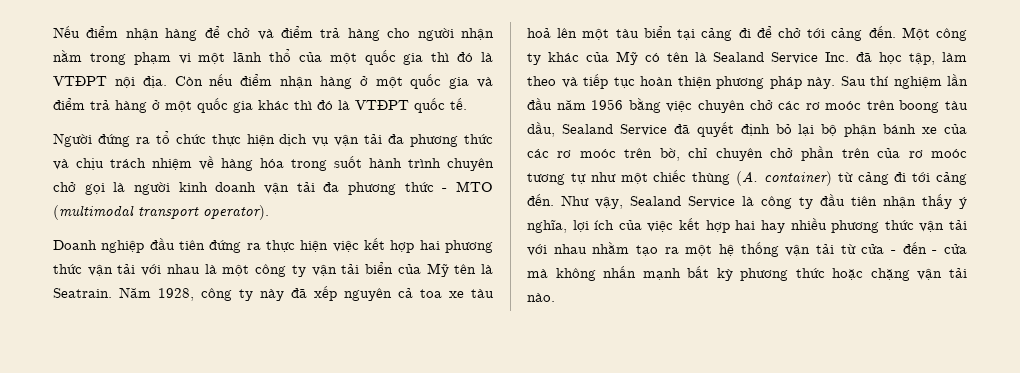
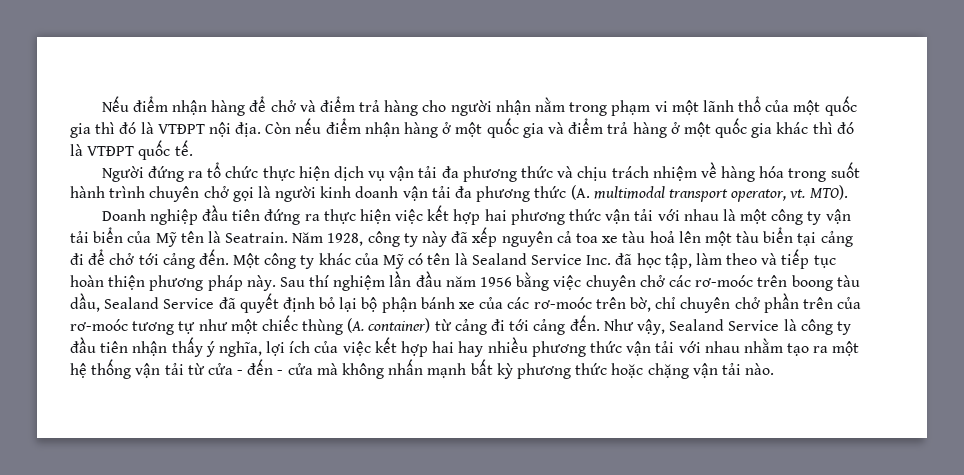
[442,181,494,192] [53,205,269,220] - MTO (multimodal transport operator). -> [570,185,848,202] (A. multimodal transport operator, vt. MTO).
[805,101,862,110] rơ moóc -> [695,275,754,287] rơ-moóc
[557,149,616,158] rơ moóc -> [533,297,592,309] rơ-moóc
[908,149,967,158] rơ moóc -> [70,319,128,331] rơ-moóc

